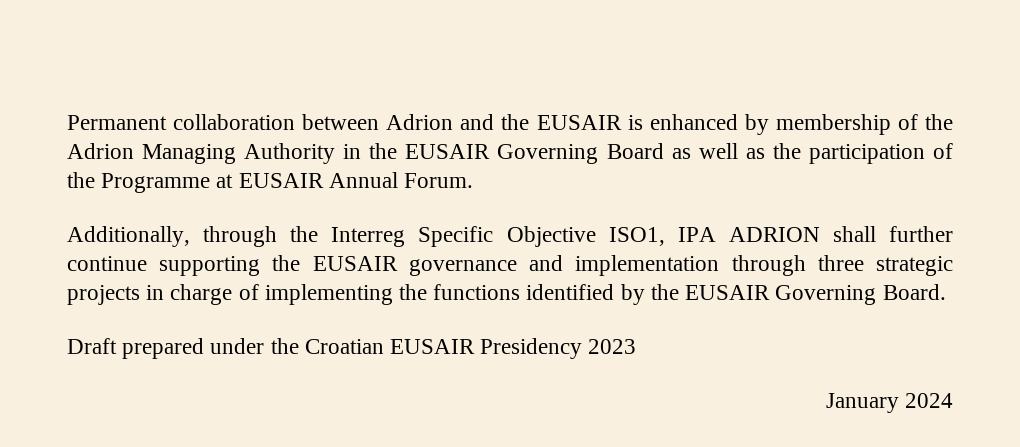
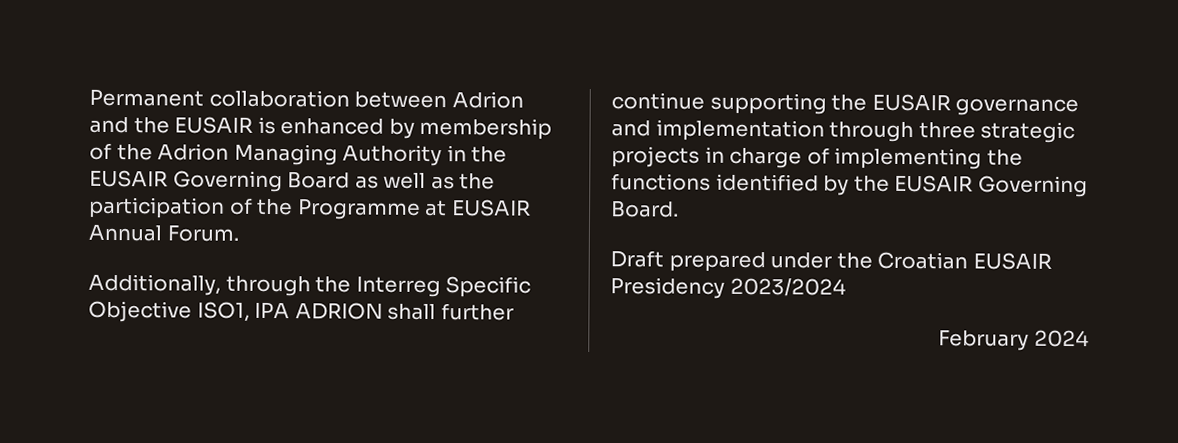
[588,339,637,354] [825,393,899,413] 2023 // January -> [729,277,846,297] [938,330,1030,351] 2023/2024 // February

